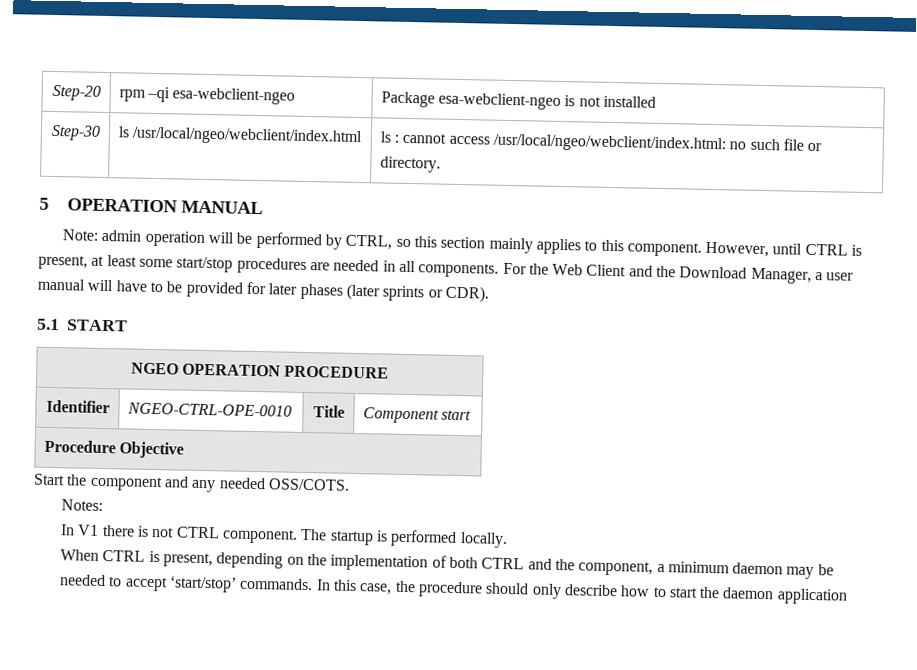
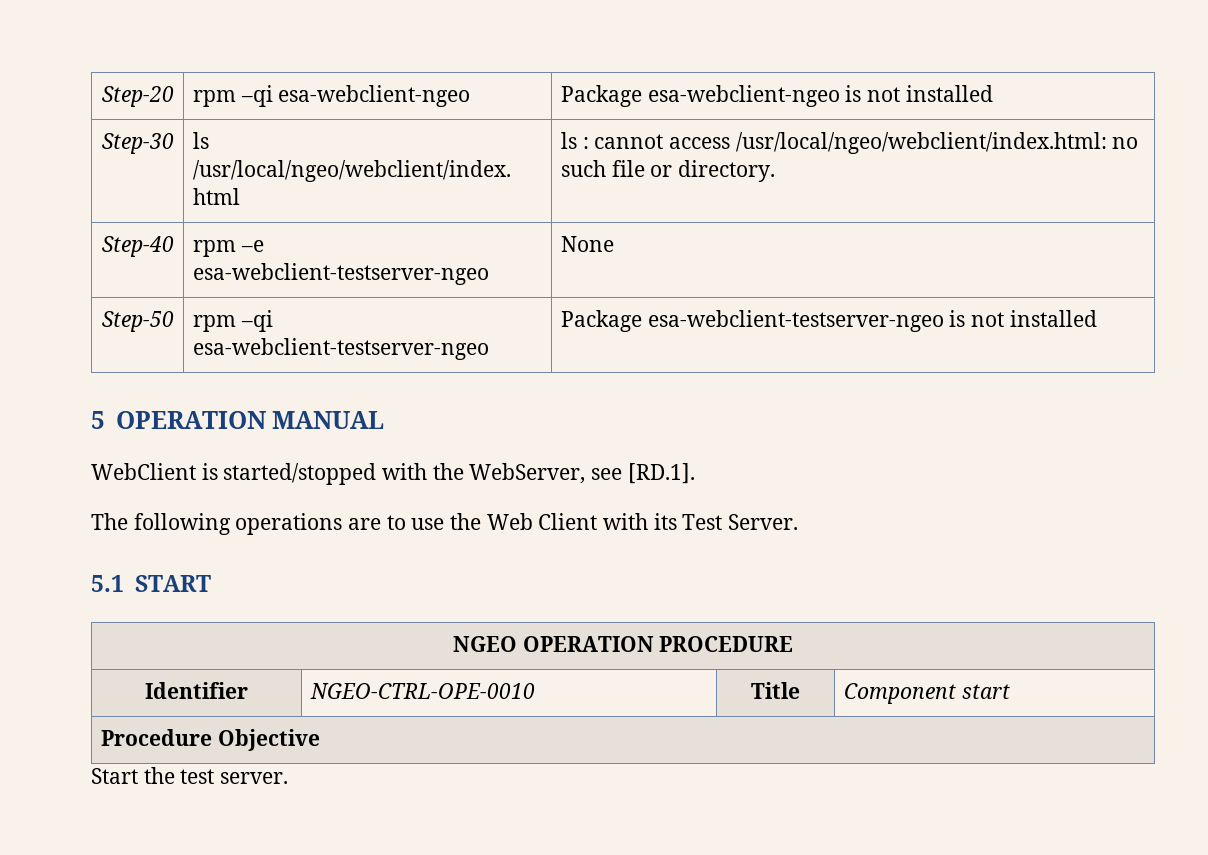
[39,197,264,215] [62,229,863,258] [38,254,855,284] [37,278,489,303] // 5 OPERATION MANUAL // Note: admin operation will be performed by CTRL, so this section mainly applies to this component. However, until CTRL is present, at least some start/stop procedures are needed in all components. For the Web Client and the Download Manager, a user manual will have to be provided for later phases (later sprints or CDR). -> [101,236,174,257] [192,240,264,257] [192,263,489,285] [560,236,614,252] [101,311,174,332] [192,310,273,332] [192,338,489,360] [560,310,1097,332] [91,411,385,429] [91,463,695,485] [91,513,799,535] // Step-40 | rpm –e esa-webclient-testserver-ngeo | None // Step-50 | rpm –qi esa-webclient-testserver-ngeo | Package esa-webclient-testserver-ngeo is not installed // 5 OPERATION MANUAL // WebClient is started/stopped with the WebServer, see [RD.1]. // The following operations are to use the Web Client with its Test Server.
[89,475,350,493] [61,499,104,512] [60,524,508,548] [60,549,834,580] [59,574,848,605] component and any needed OSS/COTS. // Notes: // In V1 there is not CTRL component. The startup is performed locally. // When CTRL is present, depending on the implementation of both CTRL and the component, a minimum daemon may be needed to accept ‘start/stop’ commands. In this case, the procedure should only describe how to start the daemon application -> [180,769,289,784] test server.

